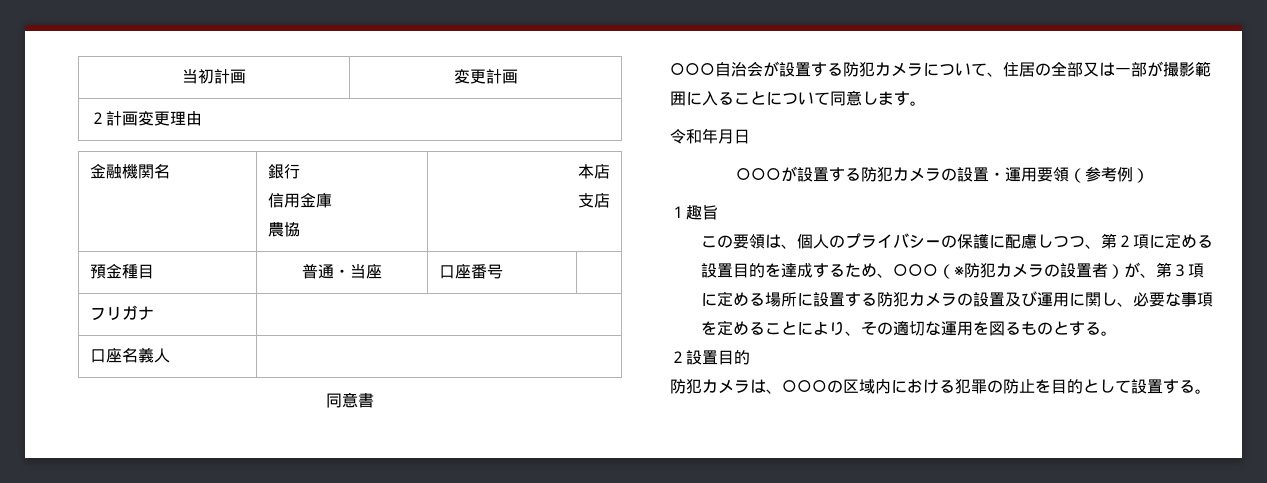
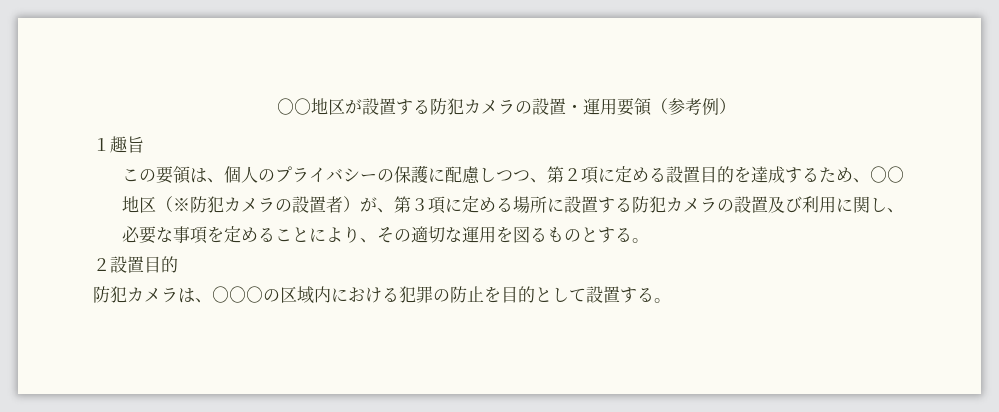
[182,69,246,84] [453,69,518,84] [89,111,202,126] [89,163,170,179] [267,164,300,179] [267,193,332,208] [267,222,300,237] [578,164,611,179] [578,193,611,208] [89,264,154,279] [302,264,382,279] [438,264,503,279] [89,305,154,321] [89,347,170,363] [326,392,374,408] [670,61,1211,77] [670,90,926,106] [670,128,750,144] [735,168,781,180] 当初計画 | 変更計画 // ２計画変更理由 // 金融機関名 | 銀行 // 信用金庫 // 農協 | 本店 // 支店 // 預金種目 | 普通・当座 | 口座番号 | // フリガナ | // 口座名義人 | // 同意書 // ○○○自治会が設置する防犯カメラについて、住居の全部又は一部が撮影範囲に入ることについて同意します。 // 令和年月日 // ○○○ -> [276,98,345,115] ○○地区
[892,264,938,276] ○○○ -> [869,166,904,183] [121,196,156,213] ○○地区
[1036,292,1053,307] 運 -> [801,196,819,213] 利

